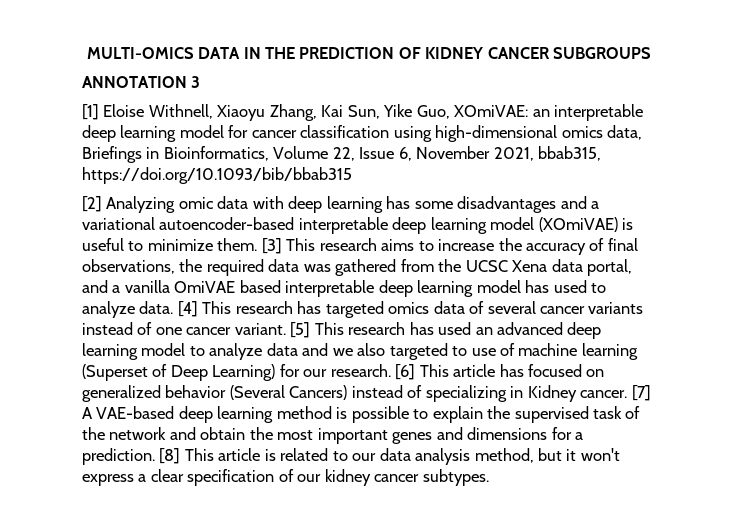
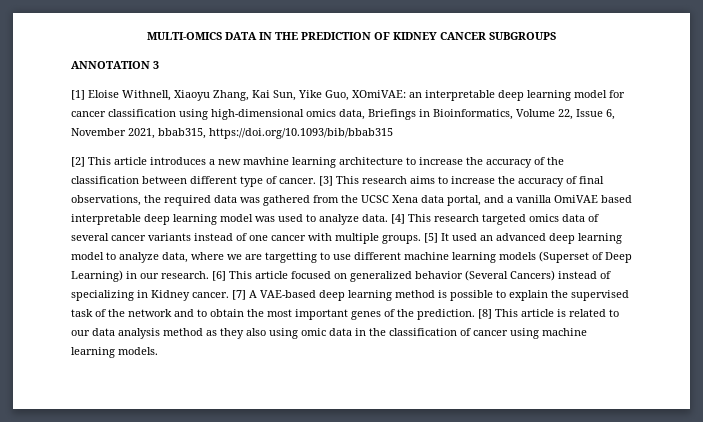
[106,196,600,213] [82,217,634,234] [82,238,258,251] Analyzing omic data with deep learning has some disadvantages and a variational autoencoder-based interpretable deep learning model (XOmiVAE) is useful to minimize them. -> [88,157,564,168] [71,176,316,187] This article introduces a new mavhine learning architecture to increase the accuracy of the classification between different type of cancer.
[525,280,550,293] has -> [255,216,275,222] was
[297,301,322,314] has -> (479, 218) none
[234,322,434,338] variant. [5] This research has -> [308,233,449,244] with multiple groups. [5] It
[266,343,448,360] data and we also targeted -> [162,252,317,263] data, where we are targetting
[500,343,638,360] of machine learning -> [354,252,536,263] different machine learning models
[279,364,300,377] for -> [126,271,137,279] in
[499,364,524,377] has -> (288, 275) none
(196, 433) none -> [197,309,207,317] to
[436,427,584,440] and dimensions for a -> [384,309,414,317] of the
[474,448,620,463] [82,469,489,486] method, but it won't express a clear specification of our kidney cancer subtypes. -> [163,328,587,339] [71,347,158,358] method as they also using omic data in the classification of cancer using machine learning models.

